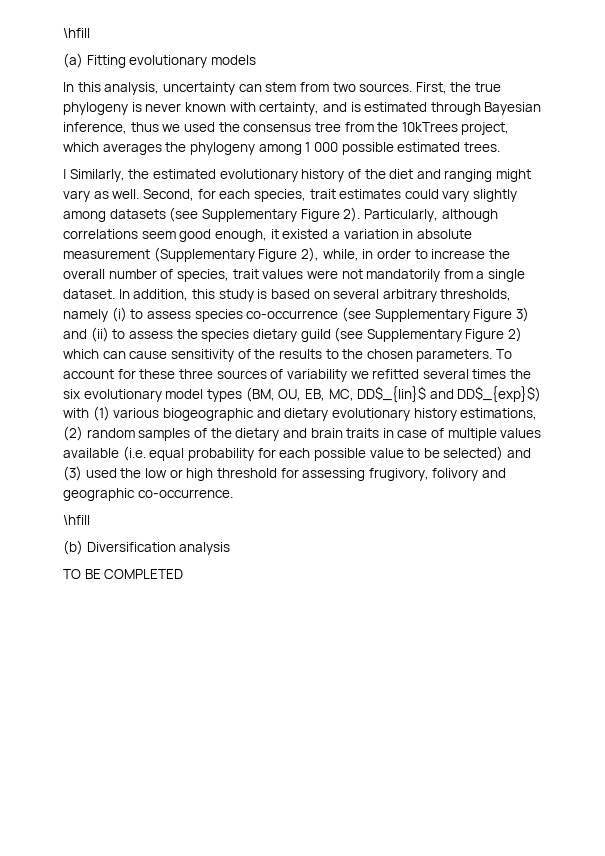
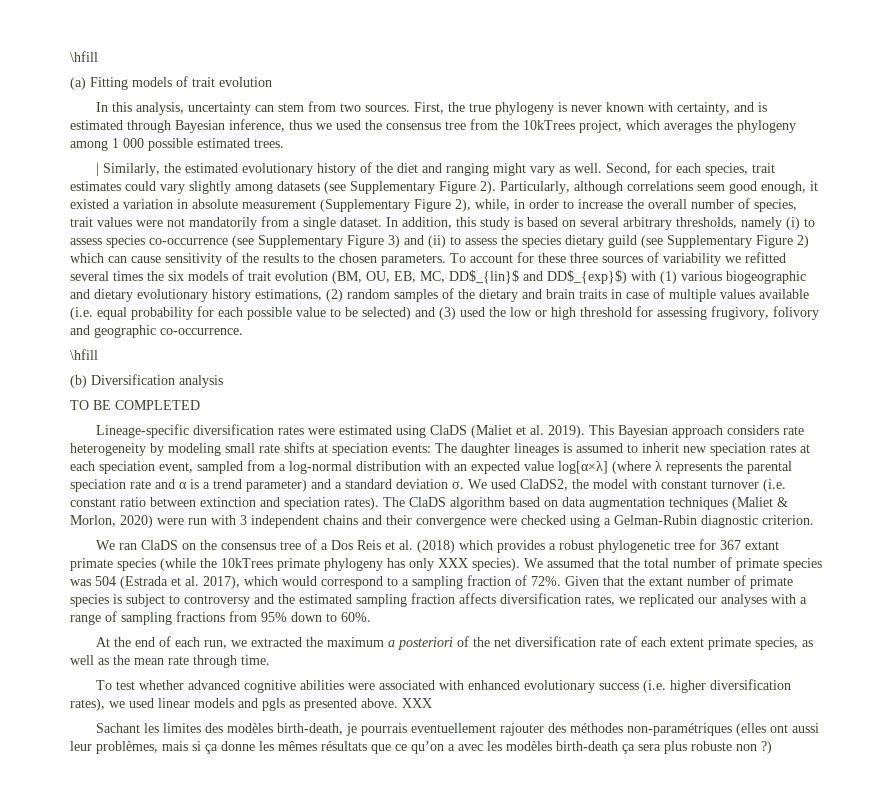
[129,55,256,68] evolutionary models -> [132,76,272,87] models of trait evolution
[83,389,242,402] evolutionary model types -> [188,270,328,281] models of trait evolution
(184, 574) none -> [95,424,804,438] [70,442,810,456] [70,460,792,474] [70,479,786,492] [70,497,788,510] [70,515,814,528] [95,539,779,553] [70,557,822,571] [70,575,793,589] [70,593,807,607] [70,611,371,625] [95,636,813,650] [70,655,270,668] [95,679,791,693] [70,698,432,711] [95,723,819,736] [70,741,772,754] // Lineage-specific diversification rates were estimated using ClaDS (Maliet et al. 2019). This Bayesian approach considers rate heterogeneity by modeling small rate shifts at speciation events: The daughter lineages is assumed to inherit new speciation rates at each speciation event, sampled from a log-normal distribution with an expected value log[α×λ] (where λ represents the parental speciation rate and α is a trend parameter) and a standard deviation σ. We used ClaDS2, the model with constant turnover (i.e. constant ratio between extinction and speciation rates). The ClaDS algorithm based on data augmentation techniques (Maliet & Morlon, 2020) were run with 3 independent chains and their convergence were checked using a Gelman-Rubin diagnostic criterion. // We ran ClaDS on the consensus tree of a Dos Reis et al. (2018) which provides a robust phylogenetic tree for 367 extant primate species (while the 10kTrees primate phylogeny has only XXX species). We assumed that the total number of primate species was 504 (Estrada et al. 2017), which would correspond to a sampling fraction of 72%. Given that the extant number of primate species is subject to controversy and the estimated sampling fraction affects diversification rates, we replicated our analyses with a range of sampling fractions from 95% down to 60%. // At the end of each run, we extracted the maximum a posteriori of the net diversification rate of each extent primate species, as well as the mean rate through time. // To test whether advanced cognitive abilities were associated with enhanced evolutionary success (i.e. higher diversification rates), we used linear models and pgls as presented above. XXX // Sachant les limites des modèles birth-death, je pourrais eventuellement rajouter des méthodes non-paramétriques (elles ont aussi leur problèmes, mais si ça donne les mêmes résultats que ce qu’on a avec les modèles birth-death ça sera plus robuste non ?)

